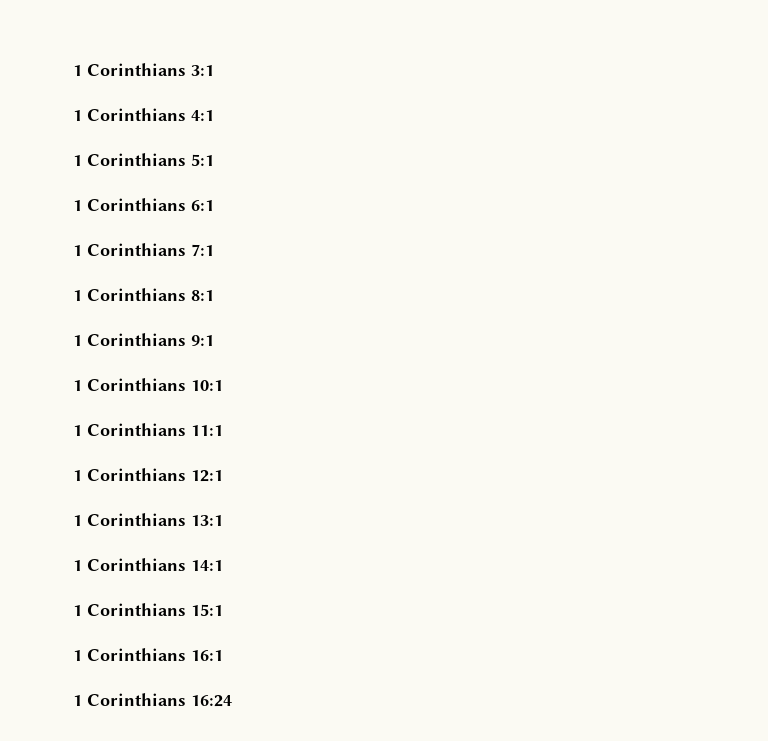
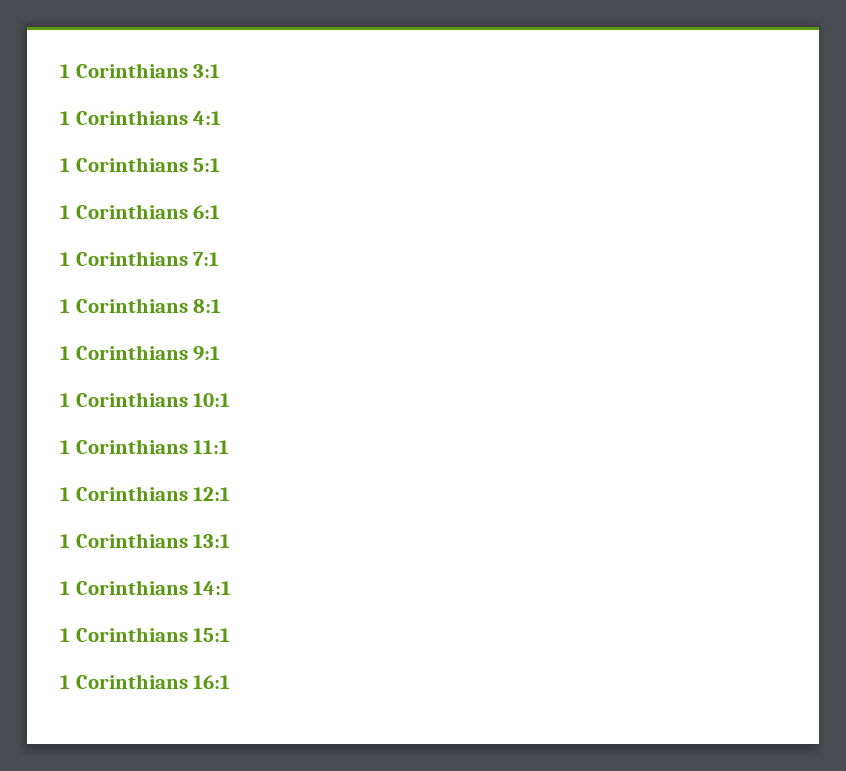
[73,693,232,707] // 1 Corinthians 16:24 -> (231, 682) none

